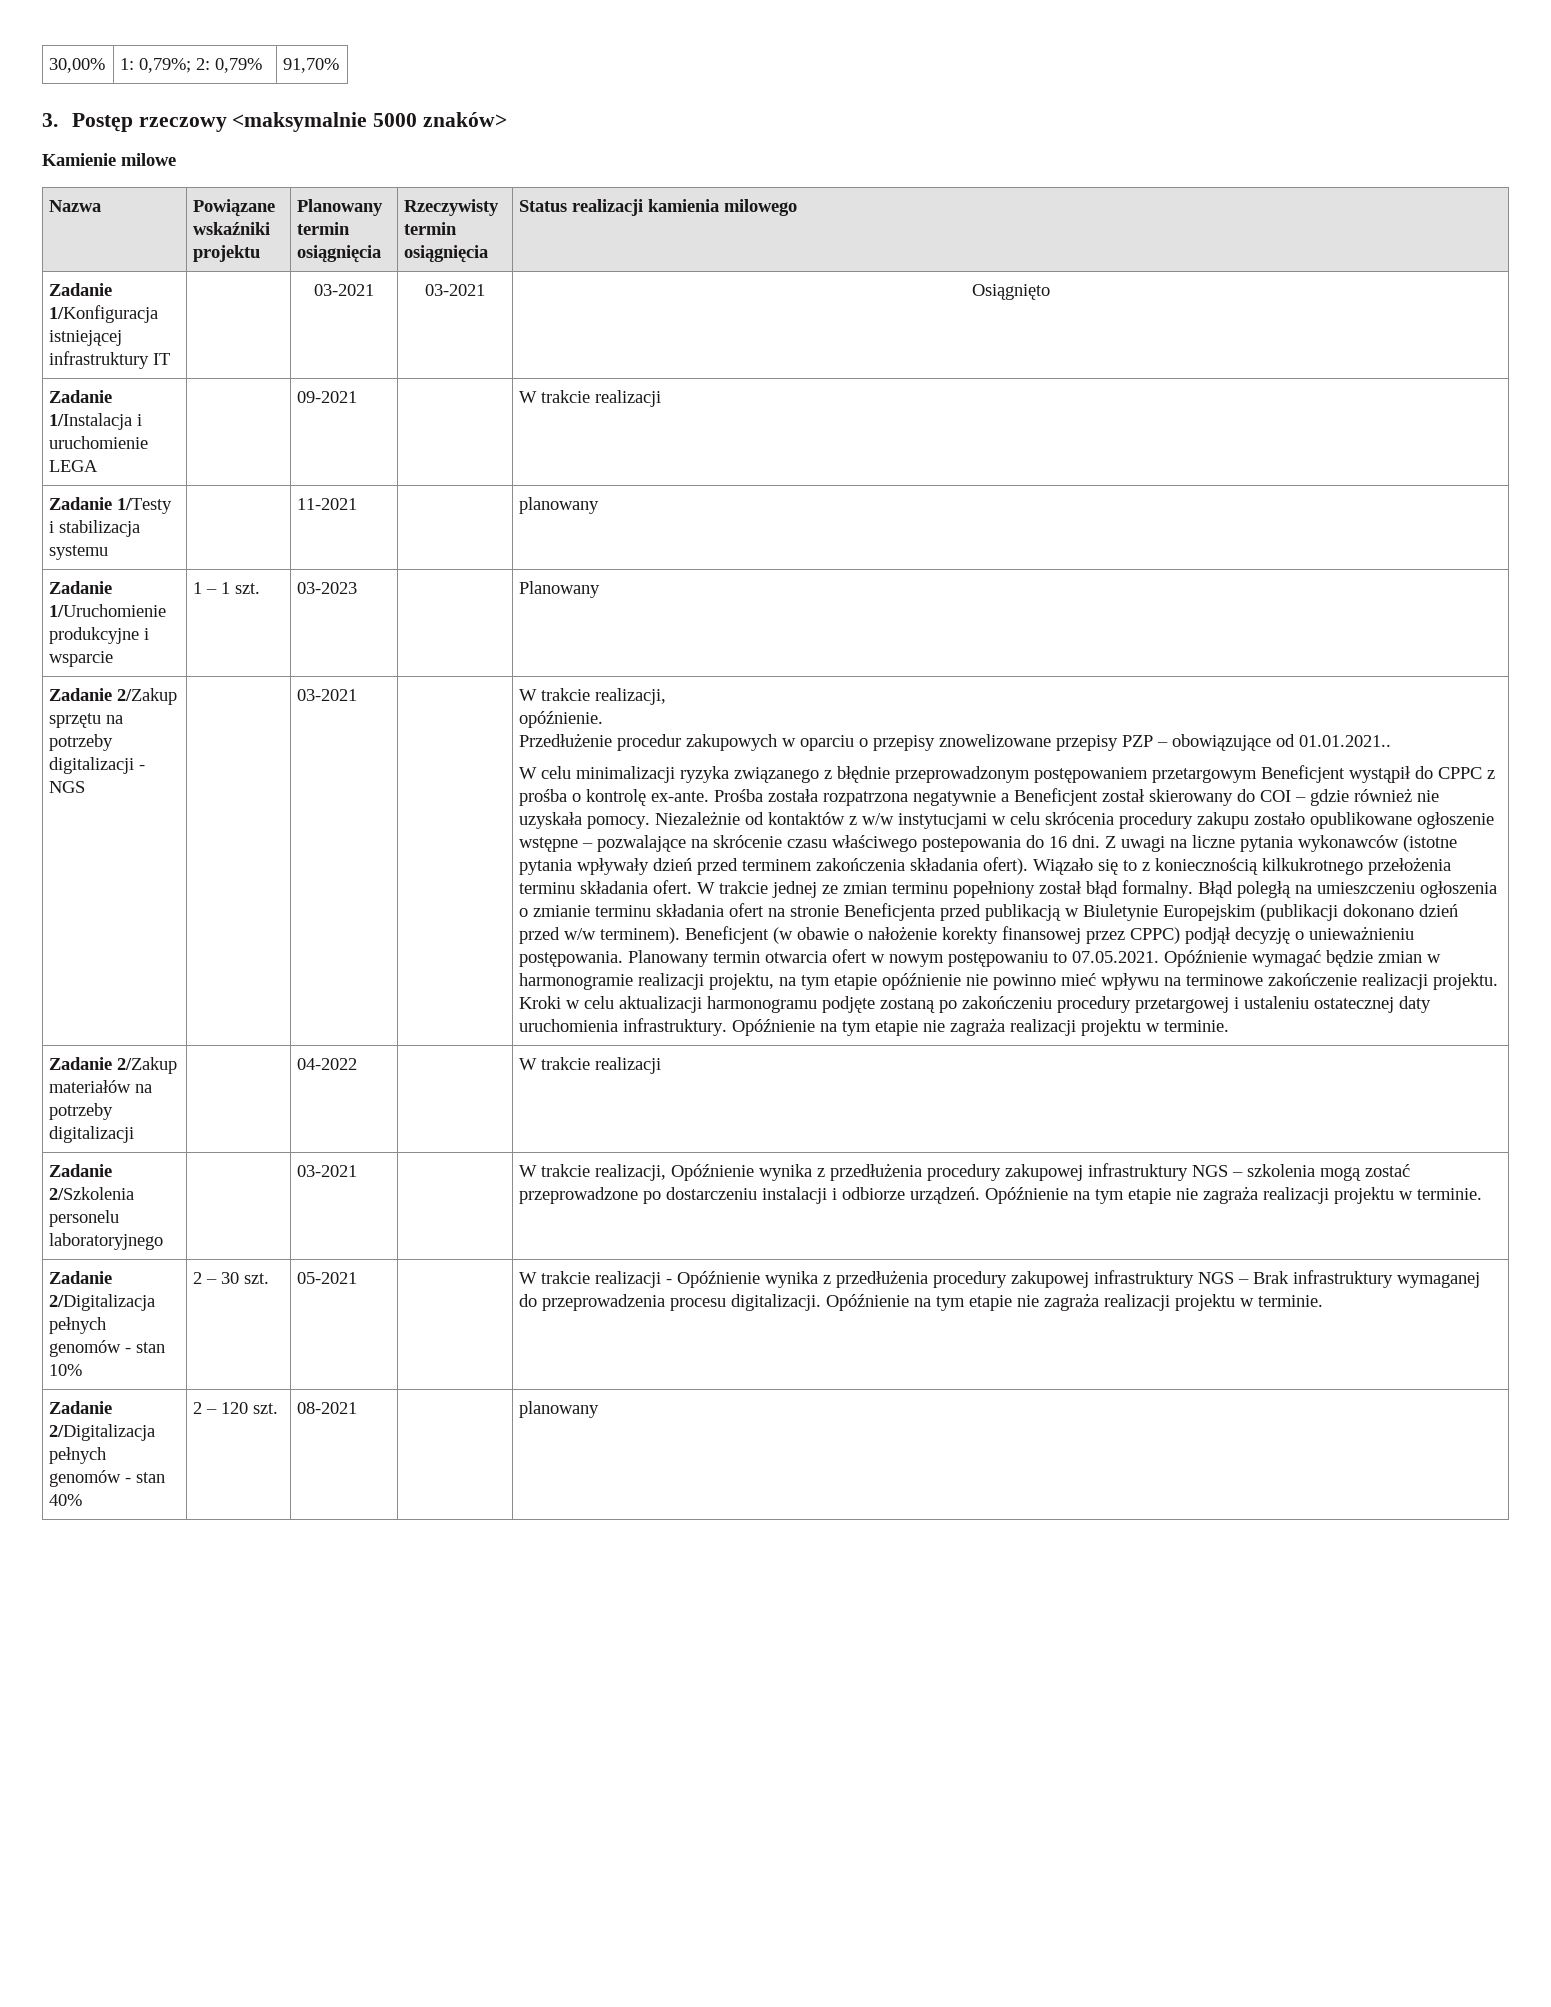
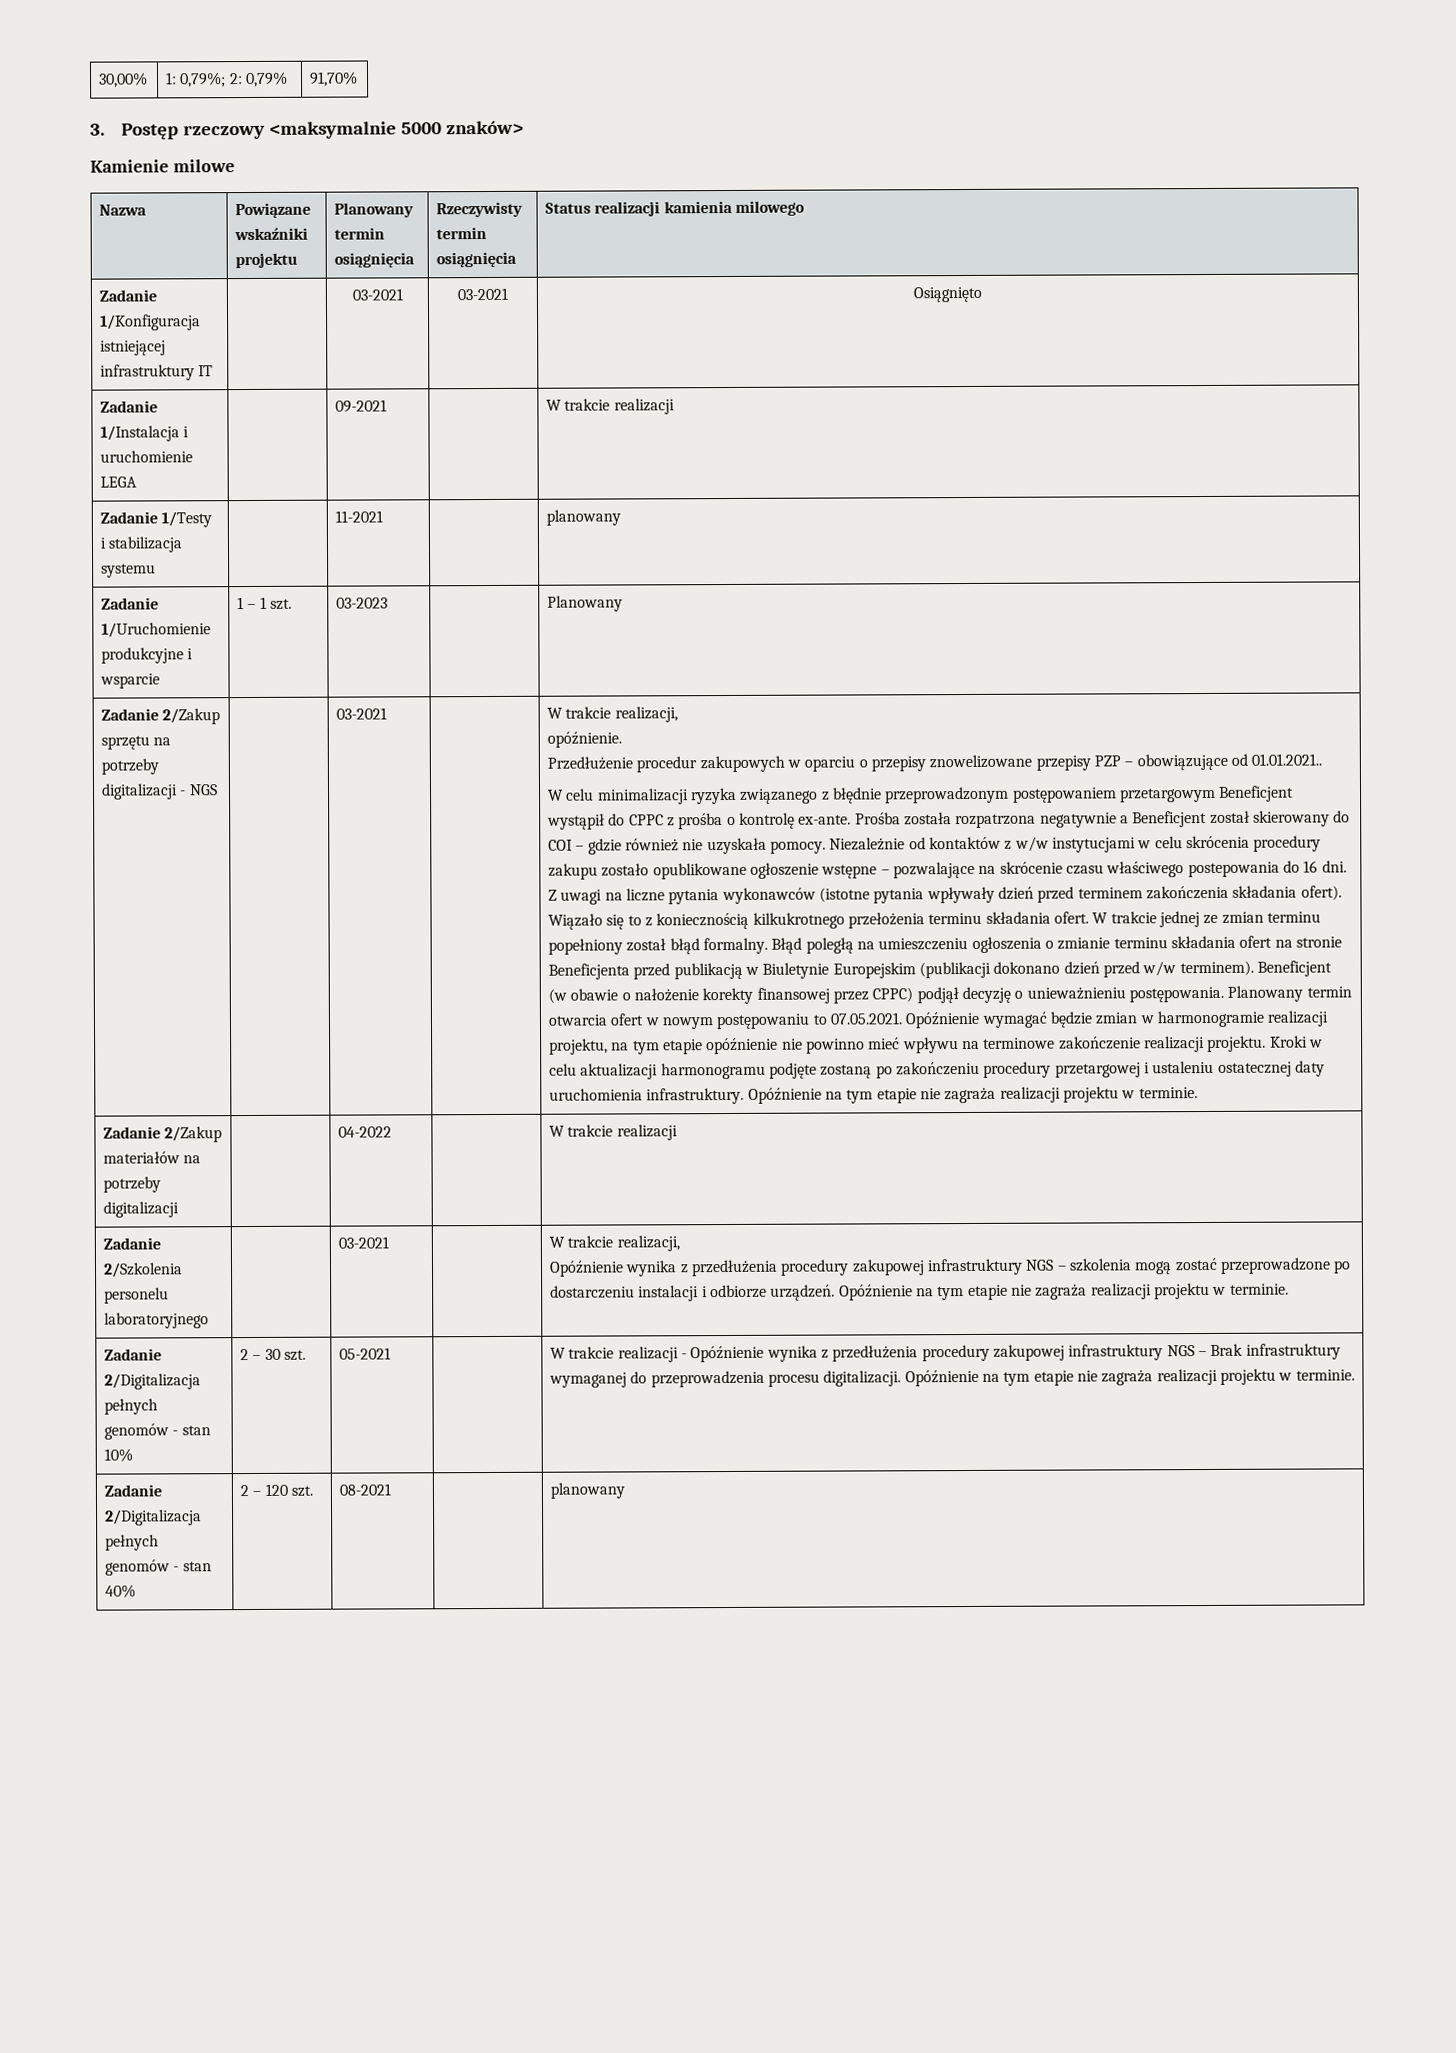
(667, 1172) none -> (680, 1243) //

